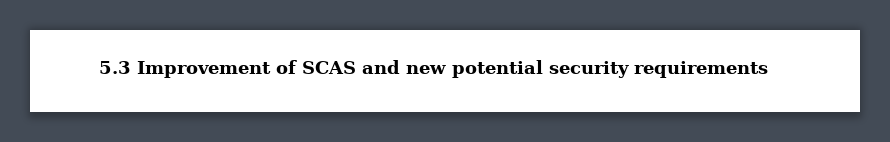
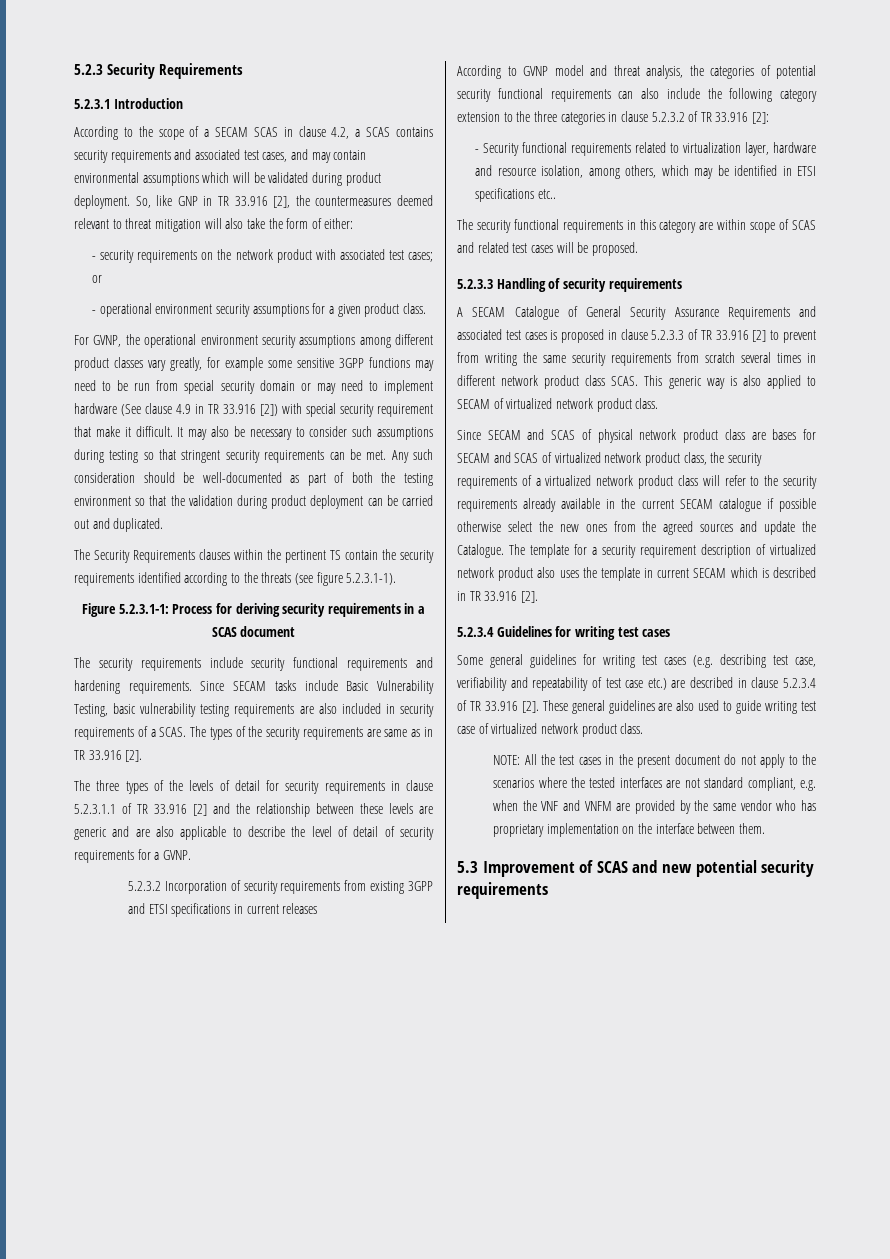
(99, 67) none -> [74,63,244,79] [74,98,183,109] [74,126,434,140] [74,149,367,163] [74,172,381,186] [74,195,433,209] [74,218,354,232] [92,249,433,263] [92,275,103,283] [92,303,426,317] [74,334,433,348] [74,357,434,371] [74,380,433,394] [74,403,433,417] [74,426,433,440] [74,449,434,463] [74,472,433,486] [74,495,433,509] [74,518,164,532] [74,549,434,563] [74,572,397,586] [81,603,426,617] [211,626,296,637] [74,657,433,671] [74,680,435,694] [74,703,435,717] [74,726,434,740] [74,750,143,762] [74,780,433,794] [74,803,433,817] [74,826,434,840] [74,849,191,863] [128,880,433,894] [128,903,318,917] [457,65,816,79] [457,88,817,102] [457,111,770,125] [475,142,816,156] [475,165,816,179] [475,188,556,202] [457,219,817,233] [457,242,638,256] [457,278,682,292] [457,306,816,320] [457,329,816,343] [457,352,816,366] [457,375,816,389] [457,398,659,412] [457,429,816,443] [457,452,762,466] [457,475,817,489] [457,498,816,512] [457,521,816,535] [457,544,816,558] [457,567,816,581] [457,591,538,603] [457,626,671,640] [457,654,816,668] [457,677,816,691] [457,700,816,714] [457,723,644,737] [493,754,816,768] [493,777,816,791] [493,800,816,814] [493,823,765,837] 5.2.3 Security Requirements // 5.2.3.1 Introduction // According to the scope of a SECAM SCAS in clause 4.2, a SCAS contains security requirements and associated test cases, and may contain environmental assumptions which will be validated during product deployment. So, like GNP in TR 33.916 [2], the countermeasures deemed relevant to threat mitigation will also take the form of either: // - security requirements on the network product with associated test cases; or // - operational environment security assumptions for a given product class. // For GVNP, the operational environment security assumptions among different product classes vary greatly, for example some sensitive 3GPP functions may need to be run from special security domain or may need to implement hardware (See clause 4.9 in TR 33.916 [2]) with special security requirement that make it difficult. It may also be necessary to consider such assumptions during testing so that stringent security requirements can be met. Any such consideration should be well-documented as part of both the testing environment so that the validation during product deployment can be carried out and duplicated. // The Security Requirements clauses within the pertinent TS contain the security requirements identified according to the threats (see figure 5.2.3.1-1). // Figure 5.2.3.1-1: Process for deriving security requirements in a SCAS document // The security requirements include security functional requirements and hardening requirements. Since SECAM tasks include Basic Vulnerability Testing, basic vulnerability testing requirements are also included in security requirements of a SCAS. The types of the security requirements are same as in TR 33.916 [2]. // The three types of the levels of detail for security requirements in clause 5.2.3.1.1 of TR 33.916 [2] and the relationship between these levels are generic and are also applicable to describe the level of detail of security requirements for a GVNP. // 5.2.3.2 Incorporation of security requirements from existing 3GPP and ETSI specifications in current releases // According to GVNP model and threat analysis, the categories of potential security functional requirements can also include the following category extension to the three categories in clause 5.2.3.2 of TR 33.916 [2]: // - Security functional requirements related to virtualization layer, hardware and resource isolation, among others, which may be identified in ETSI specifications etc.. // The security functional requirements in this category are within scope of SCAS and related test cases will be proposed. // 5.2.3.3 Handling of security requirements // A SECAM Catalogue of General Security Assurance Requirements and associated test cases is proposed in clause 5.2.3.3 of TR 33.916 [2] to prevent from writing the same security requirements from scratch several times in different network product class SCAS. This generic way is also applied to SECAM of virtualized network product class. // Since SECAM and SCAS of physical network product class are bases for SECAM and SCAS of virtualized network product class, the security requirements of a virtualized network product class will refer to the security requirements already available in the current SECAM catalogue if possible otherwise select the new ones from the agreed sources and update the Catalogue. The template for a security requirement description of virtualized network product also uses the template in current SECAM which is described in TR 33.916 [2]. // 5.2.3.4 Guidelines for writing test cases // Some general guidelines for writing test cases (e.g. describing test case, verifiability and repeatability of test case etc.) are described in clause 5.2.3.4 of TR 33.916 [2]. These general guidelines are also used to guide writing test case of virtualized network product class. // NOTE: All the test cases in the present document do not apply to the scenarios where the tested interfaces are not standard compliant, e.g. when the VNF and VNFM are provided by the same vendor who has proprietary implementation on the interface between them. //

